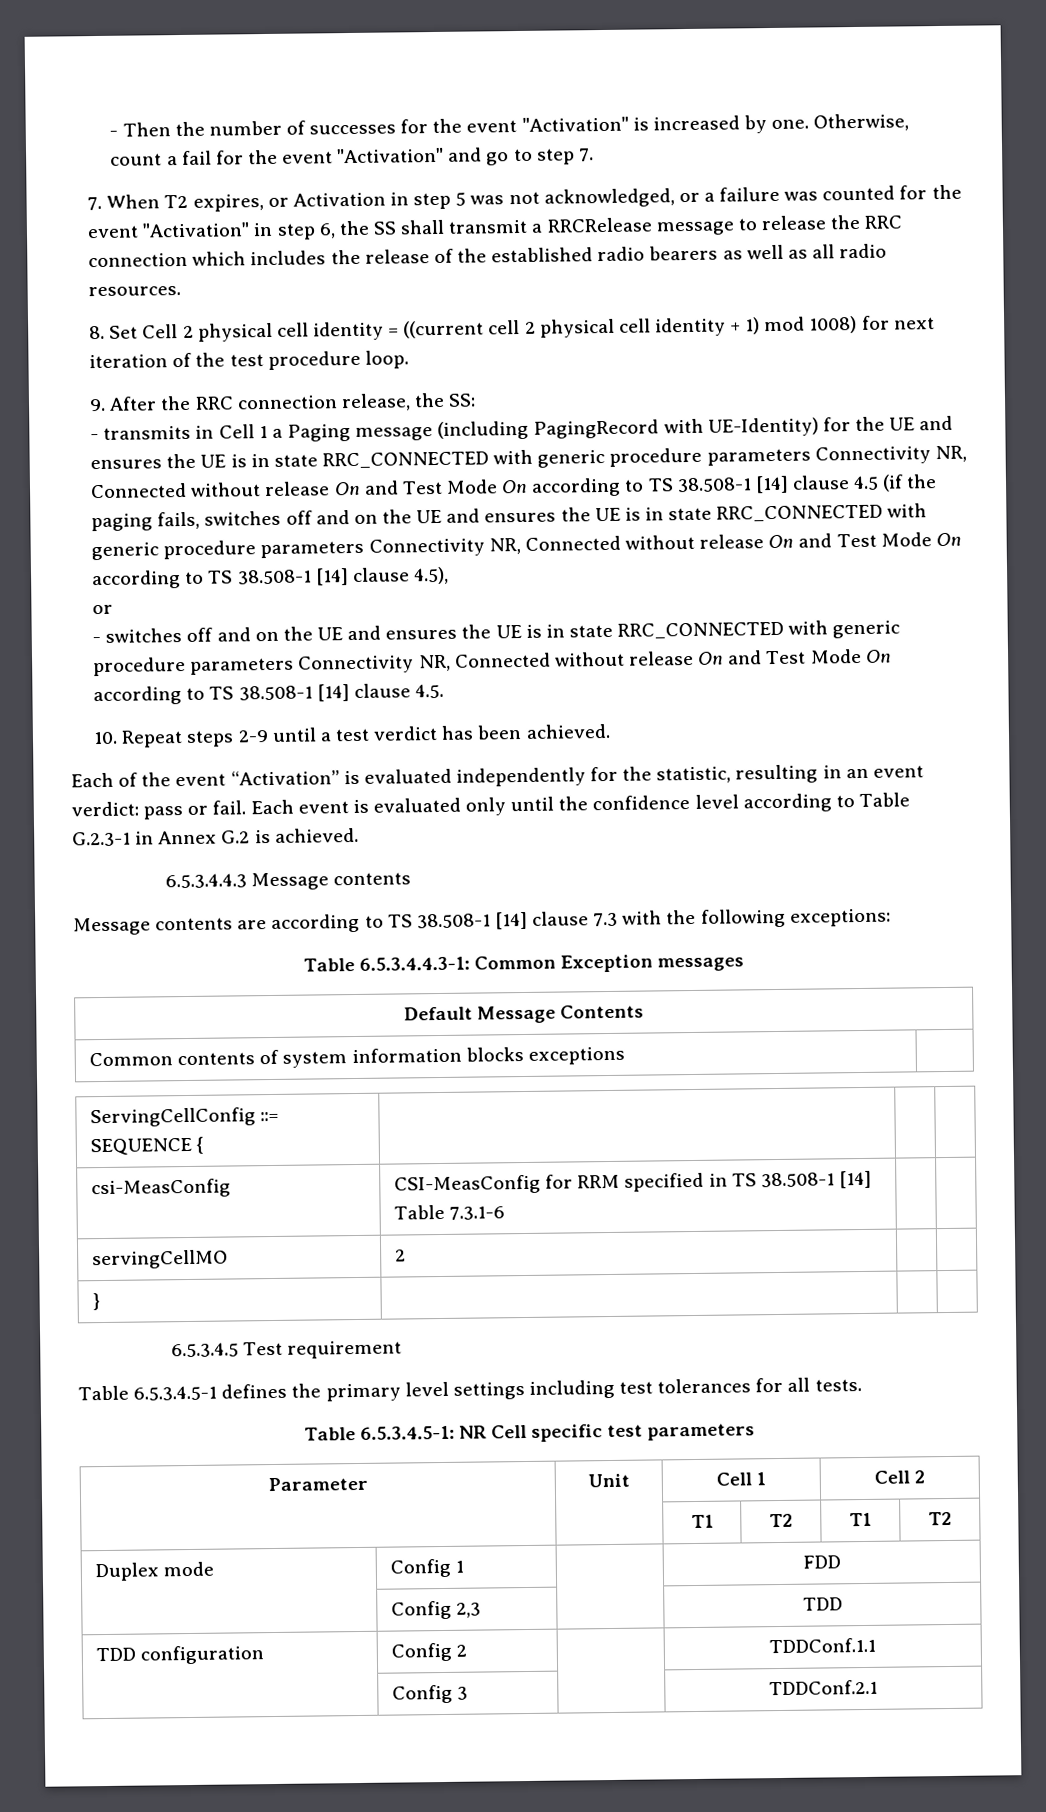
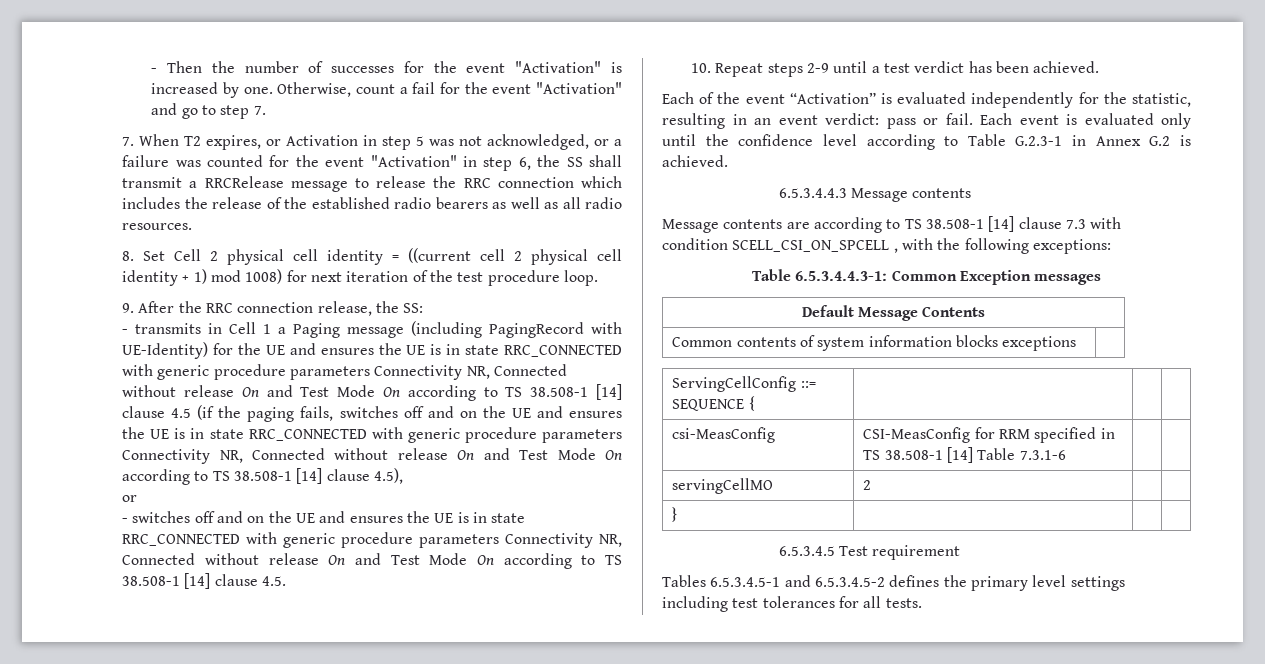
(663, 917) none -> [662,238,933,253] condition SCELL_CSI_ON_SPCELL , with
[78,1385,218,1401] Table 6.5.3.4.5-1 -> [662,575,885,587] Tables 6.5.3.4.5-1 and 6.5.3.4.5-2
[303,1423,756,1442] [267,1476,368,1492] [587,1473,630,1488] [715,1472,767,1486] [873,1470,926,1484] [690,1514,714,1529] [769,1513,793,1528] [849,1512,872,1527] [928,1511,952,1526] [95,1561,215,1582] [390,1558,465,1578] [802,1555,841,1569] [391,1600,482,1620] [802,1597,843,1611] [96,1645,265,1665] [391,1642,468,1662] [769,1637,876,1654] [392,1684,469,1704] [769,1679,878,1696] // Table 6.5.3.4.5-1: NR Cell specific test parameters // Parameter | Unit | Cell 1 | Cell 2 // | | T1 | T2 | T1 | T2 // Duplex mode | Config 1 | | FDD // | Config 2,3 | | TDD // TDD configuration | Config 2 | | TDDConf.1.1 // | Config 3 | | TDDConf.2.1 -> (922, 603) none

